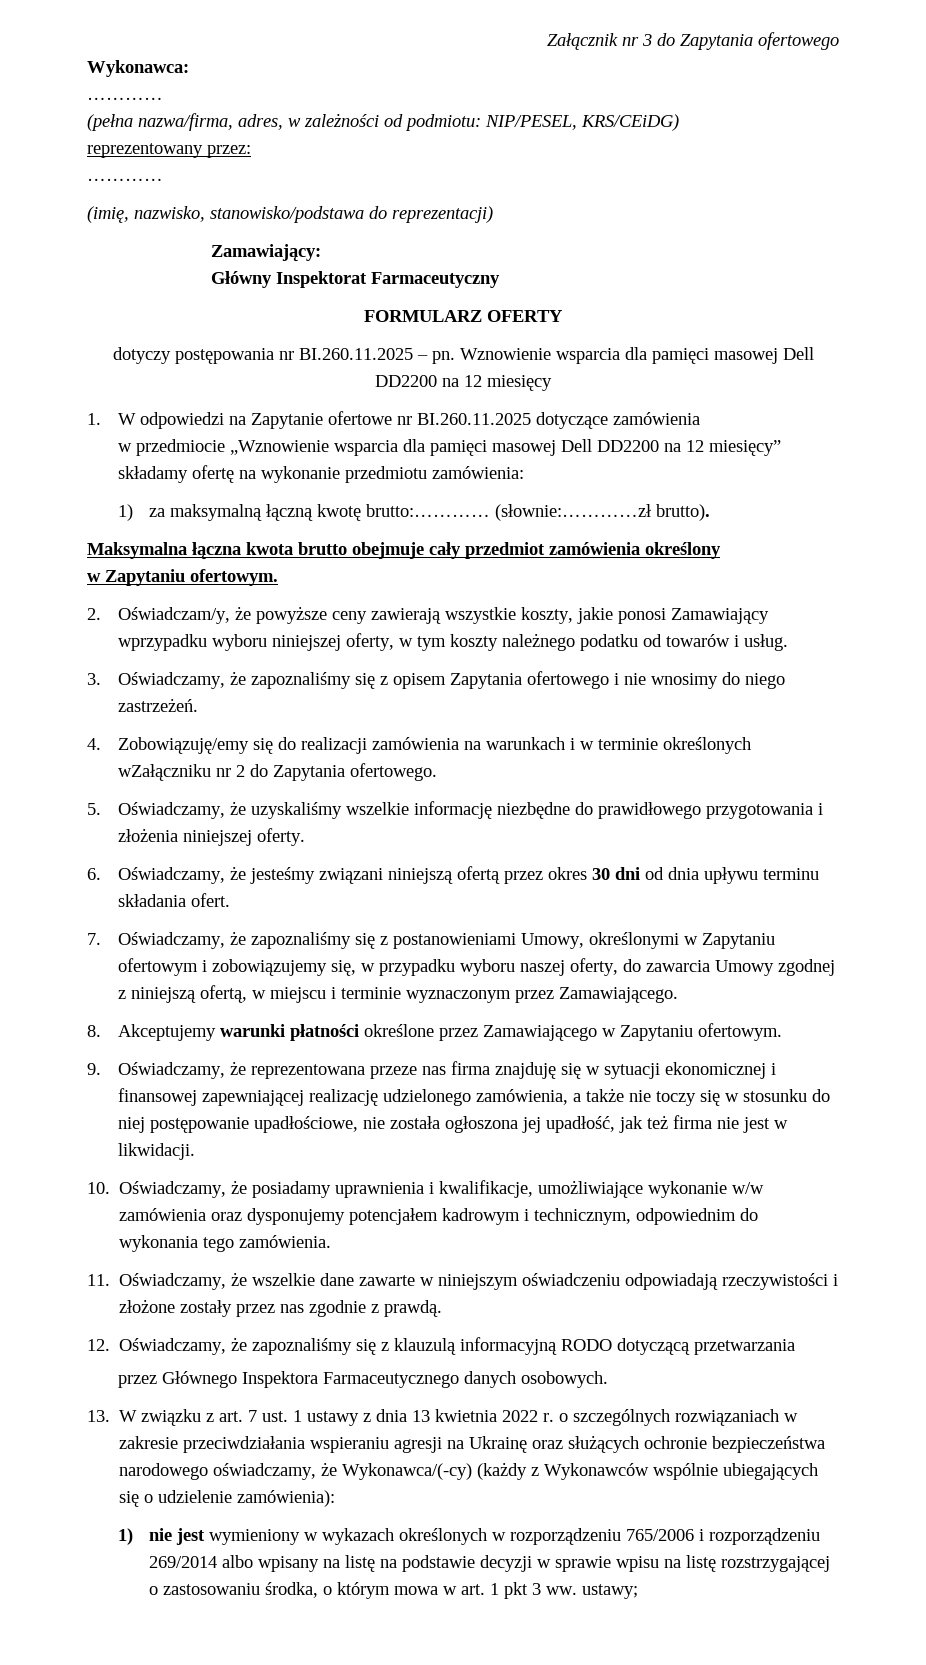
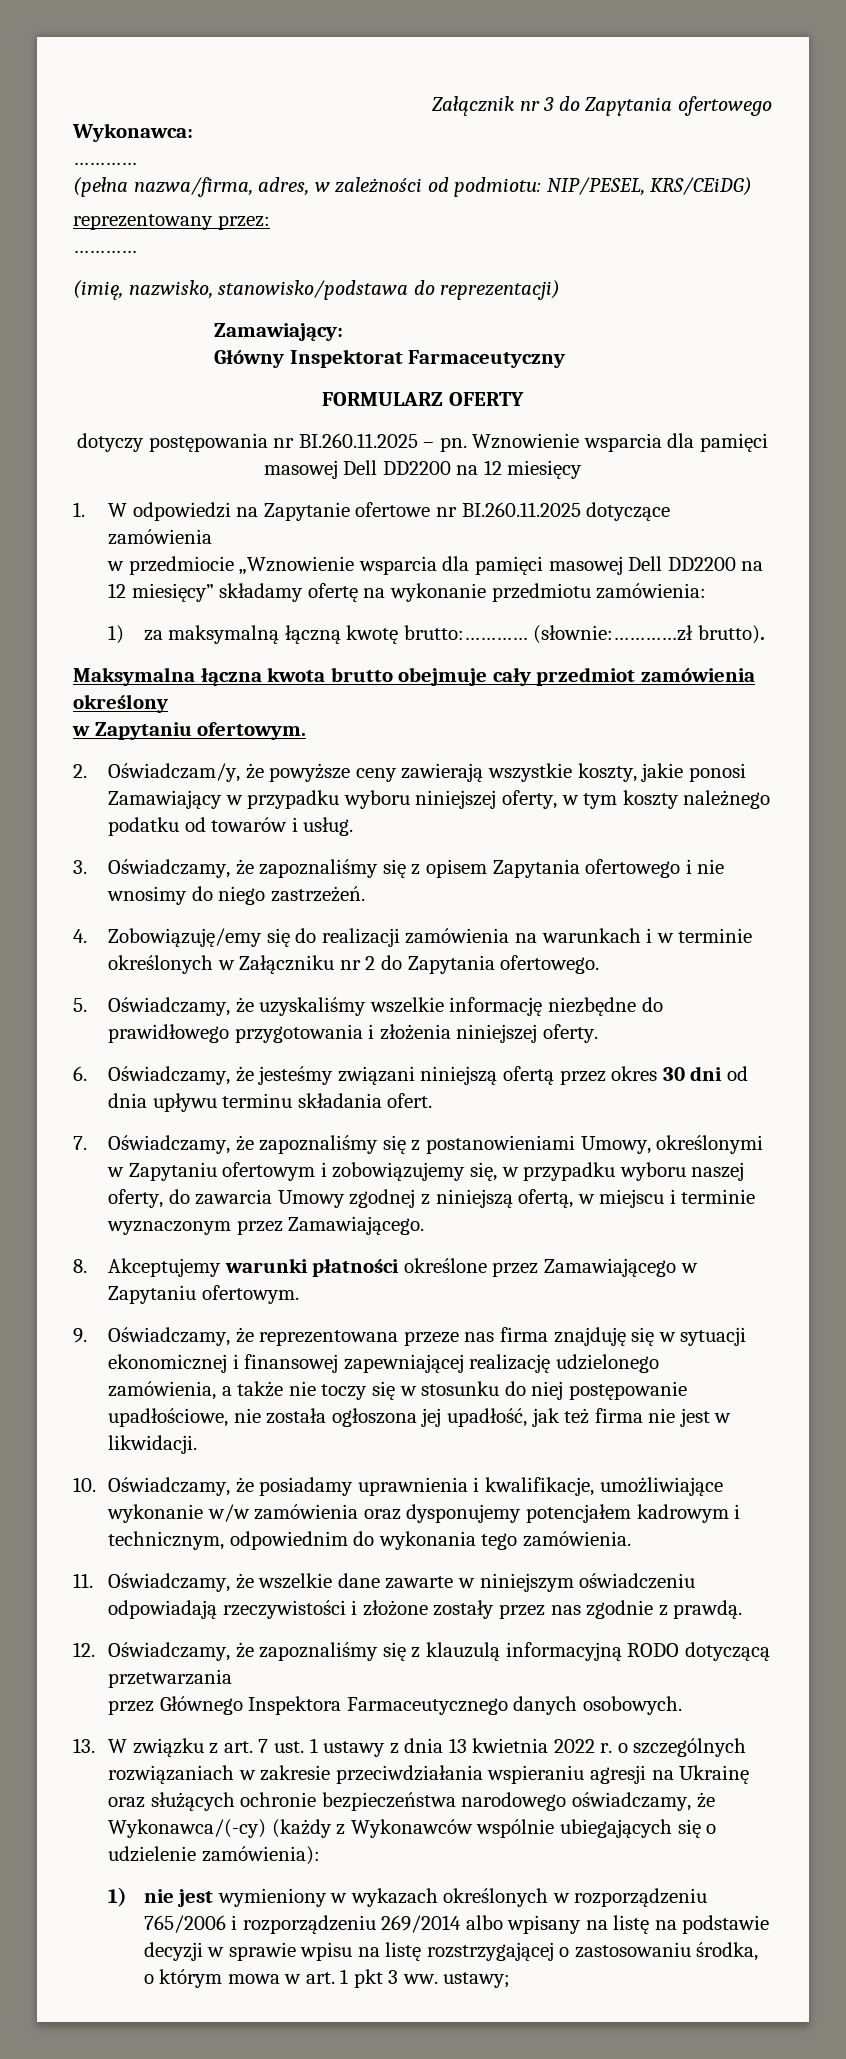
[117,634,207,651] wprzypadku -> [225,790,340,809] w przypadku
[117,764,211,781] wZałączniku -> [217,955,335,974] w Załączniku

